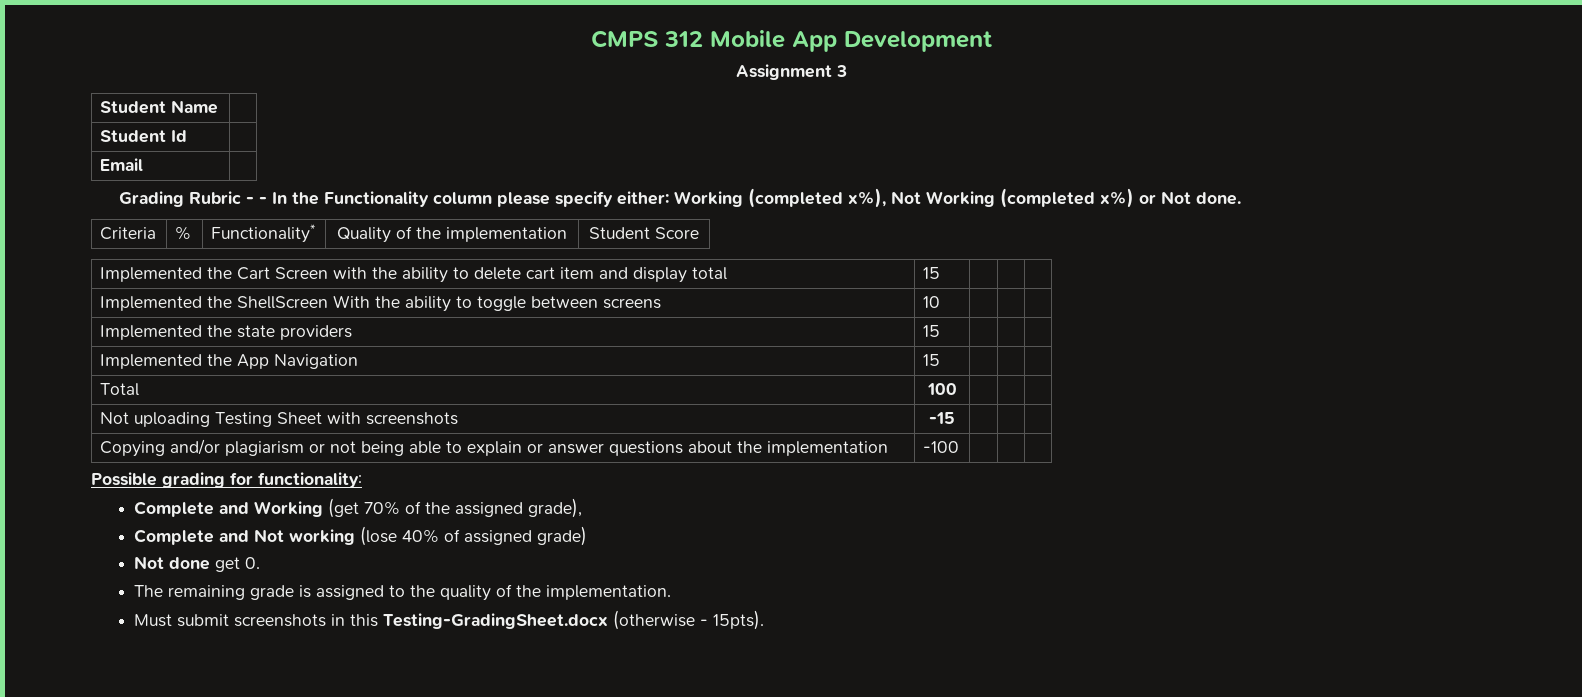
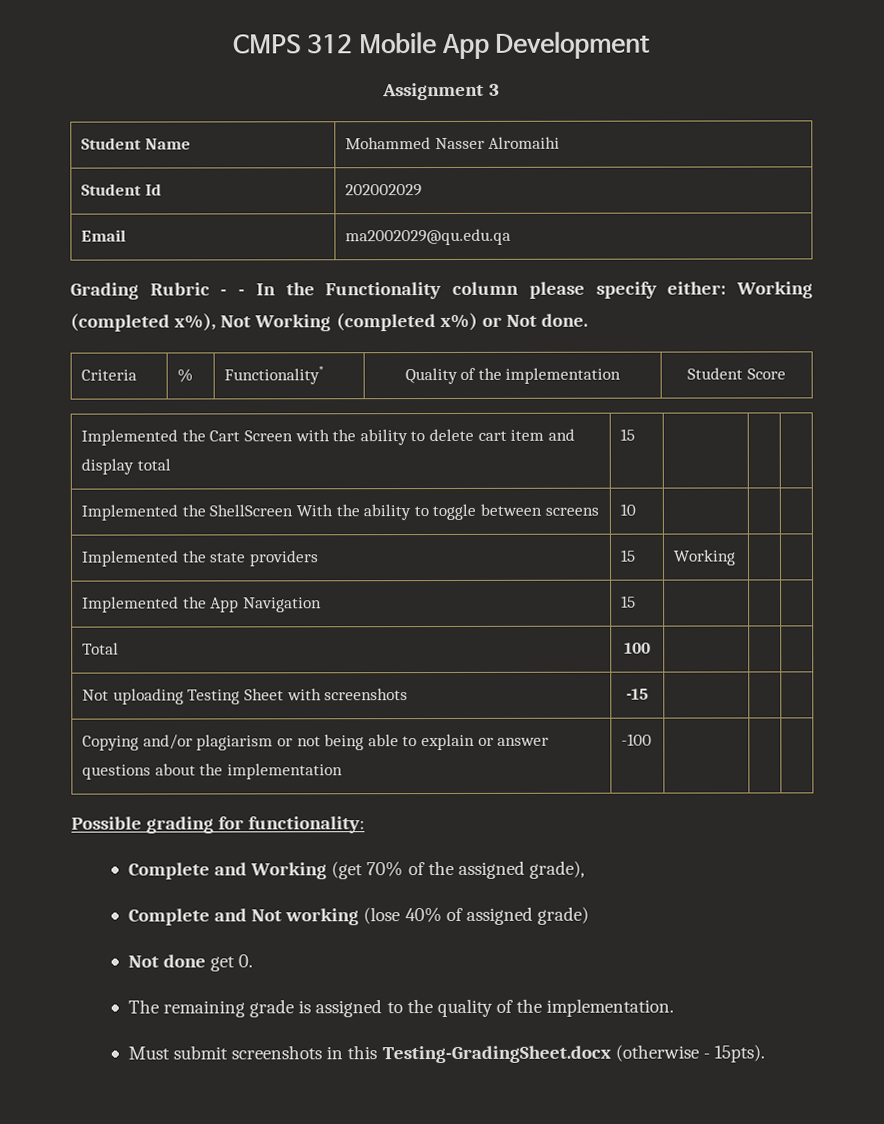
(219, 107) none -> [345,136,561,150] Mohammed Nasser Alromaihi
(188, 136) none -> [345,184,423,197] 202002029
(144, 164) none -> [345,228,512,246] ma2002029@qu.edu.qa
(941, 331) none -> [673,549,737,566] Working

